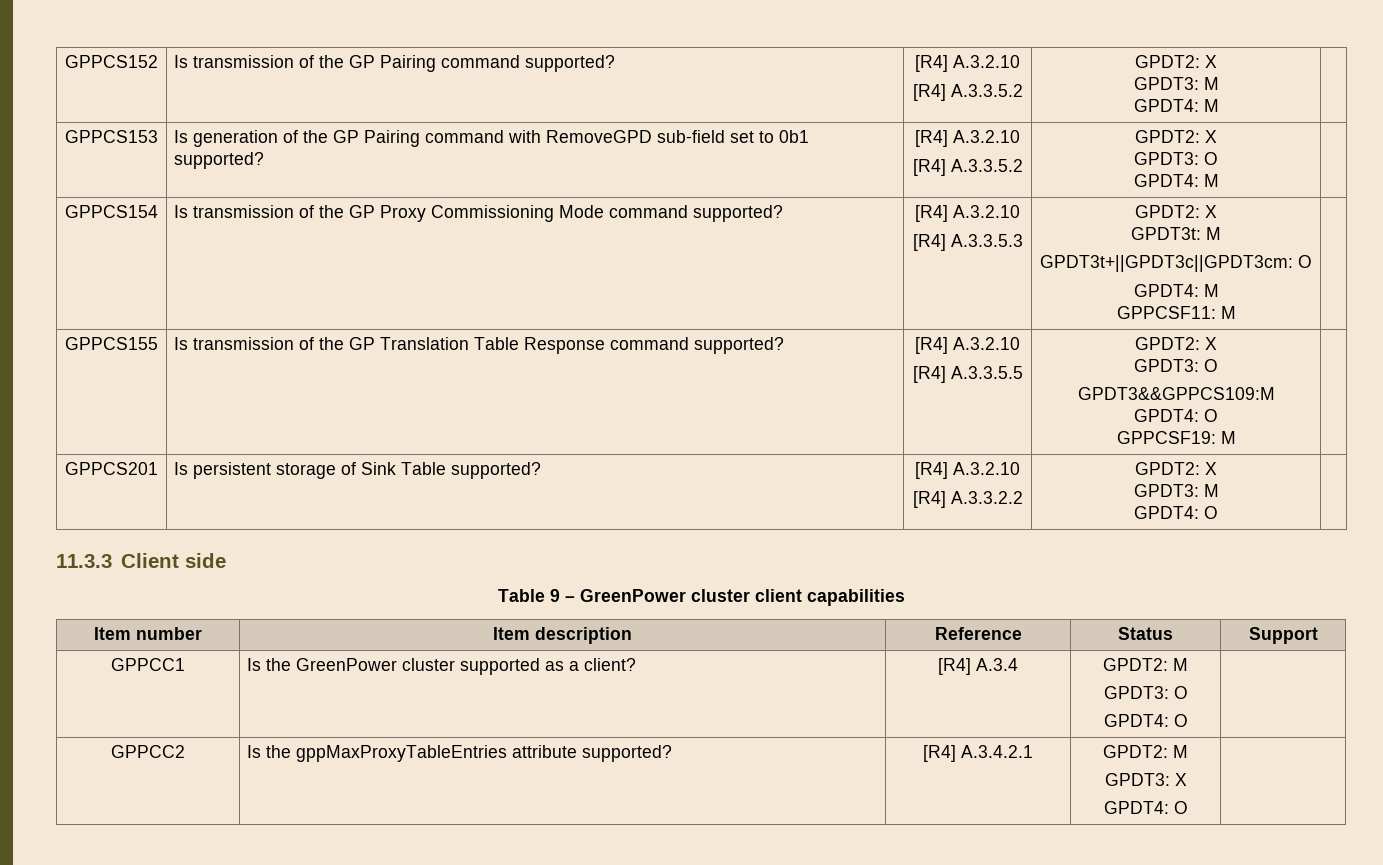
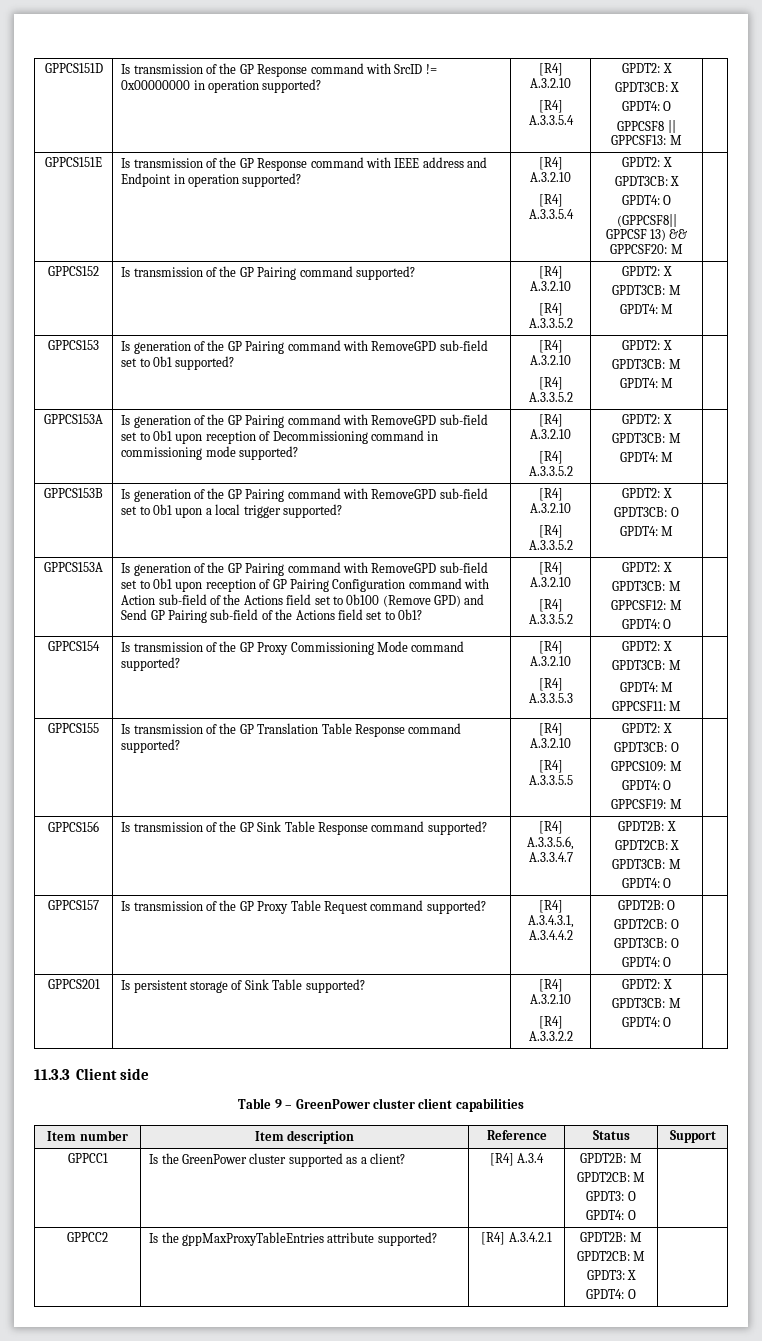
(65, 61) none -> [44,63,103,73] [121,63,437,77] [121,79,322,93] [538,63,563,76] [530,78,571,88] [538,100,563,113] [528,115,574,125] [622,63,672,73] [614,82,680,92] [621,101,672,111] [617,120,676,133] [611,135,682,145] [45,157,102,167] [121,157,488,171] [121,173,302,187] [538,157,563,170] [530,172,571,182] [538,194,563,207] [528,209,574,219] [622,157,672,167] [614,176,680,186] [621,195,672,205] [616,214,677,227] [605,229,688,241] [610,244,683,254] GPPCS151D | Is transmission of the GP Response command with SrcID != 0x00000000 in operation supported? | [R4] A.3.2.10 // [R4] A.3.3.5.4 | GPDT2: X // GPDT3CB: X // GPDT4: O // GPPCSF8 || GPPCSF13: M | // GPPCS151E | Is transmission of the GP Response command with IEEE address and Endpoint in operation supported? | [R4] A.3.2.10 // [R4] A.3.3.5.4 | GPDT2: X // GPDT3CB: X // GPDT4: O // (GPPCSF8|| GPPCSF 13) && GPPCSF20: M | //
[1133,77,1199,90] GPDT3: -> [612,285,666,295] GPDT3CB:
[1134,152,1218,165] [1133,174,1219,187] GPDT3: O // GPDT4: M -> [612,359,681,369] [619,378,674,388] [44,414,103,424] [121,414,488,428] [121,430,439,444] [121,446,299,460] [538,414,563,427] [530,429,571,439] [538,451,563,464] [528,466,573,476] [622,414,672,424] [612,433,681,443] [619,452,674,462] [44,488,103,498] [121,488,488,502] [121,504,342,518] [538,488,563,501] [530,503,571,513] [538,525,563,538] [528,540,573,550] [622,488,672,498] [614,507,679,517] [619,526,674,536] [44,562,103,572] [121,562,488,576] [121,578,490,592] [121,594,485,607] [121,609,423,623] [538,562,563,575] [530,577,571,587] [538,599,563,612] [528,614,573,624] [622,562,672,572] [612,581,681,591] [611,600,682,610] [621,619,672,629] GPDT3CB: M // GPDT4: M | // GPPCS153A | Is generation of the GP Pairing command with RemoveGPD sub-field set to 0b1 upon reception of Decommissioning command in commissioning mode supported? | [R4] A.3.2.10 // [R4] A.3.3.5.2 | GPDT2: X // GPDT3CB: M // GPDT4: M | // GPPCS153B | Is generation of the GP Pairing command with RemoveGPD sub-field set to 0b1 upon a local trigger supported? | [R4] A.3.2.10 // [R4] A.3.3.5.2 | GPDT2: X // GPDT3CB: O // GPDT4: M | // GPPCS153A | Is generation of the GP Pairing command with RemoveGPD sub-field set to 0b1 upon reception of GP Pairing Configuration command with Action sub-field of the Actions field set to 0b100 (Remove GPD) and Send GP Pairing sub-field of the Actions field set to 0b1? | [R4] A.3.2.10 // [R4] A.3.3.5.2 | GPDT2: X // GPDT3CB: M // GPPCSF12: M // GPDT4: O
[1131,227,1221,240] [1040,255,1312,272] GPDT3t: M // GPDT3t+||GPDT3c||GPDT3cm: O -> [612,660,681,670] GPDT3CB: M
[1134,359,1218,372] [1077,387,1275,400] GPDT3: O // GPDT3&&GPPCS109:M -> [614,742,679,752] [611,761,682,772] GPDT3CB: O // GPPCS109: M
(1236, 437) none -> [48,821,99,832] [121,821,487,835] [538,821,563,834] [527,836,574,850] [528,852,573,862] [618,821,676,831] [614,840,680,850] [612,859,681,869] [621,878,672,888] [48,900,99,910] [121,900,486,914] [538,900,563,913] [527,915,574,928] [528,930,573,940] [617,900,676,910] [614,919,679,929] [614,938,679,948] [621,957,672,967] // GPPCS156 | Is transmission of the GP Sink Table Response command supported? | [R4] A.3.3.5.6, A.3.3.4.7 | GPDT2B: X // GPDT2CB: X // GPDT3CB: M // GPDT4: O | // GPPCS157 | Is transmission of the GP Proxy Table Request command supported? | [R4] A.3.4.3.1, A.3.4.4.2 | GPDT2B: O // GPDT2CB: O // GPDT3CB: O // GPDT4: O |
[1133,484,1199,497] GPDT3: -> [612,998,666,1008] GPDT3CB:
[1103,658,1168,671] GPDT2: -> [580,1153,642,1163] [576,1172,630,1182] GPDT2B: M // GPDT2CB:
[1103,745,1168,758] GPDT2: -> [580,1232,642,1242] [576,1251,630,1261] GPDT2B: M // GPDT2CB:

